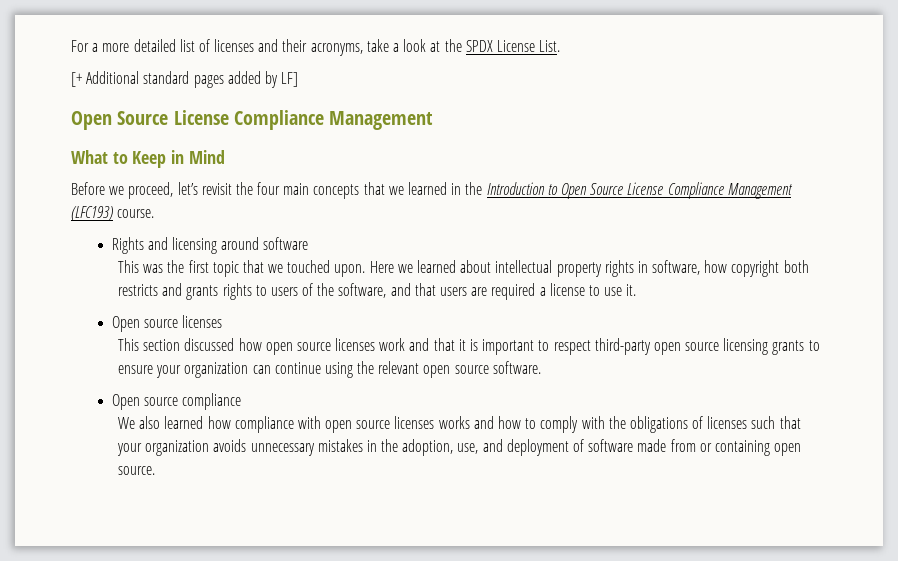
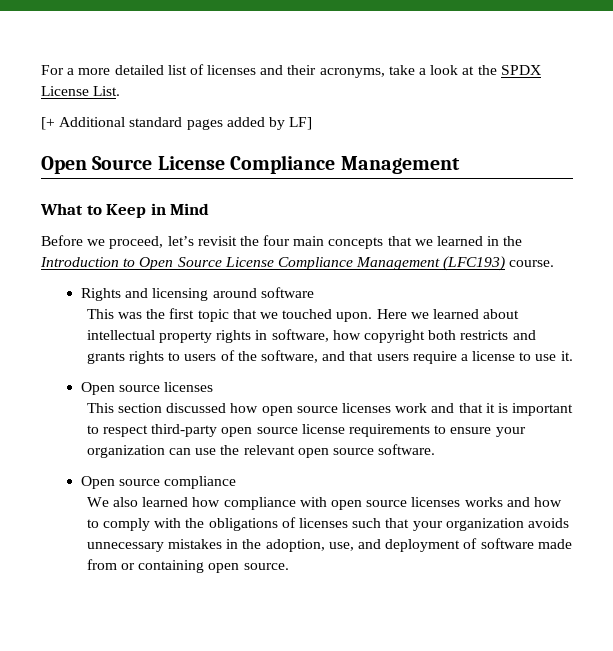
[471,283,536,300] are required -> [412,351,457,364] require
[723,338,805,355] licensing grants -> [301,424,430,437] license requirements
[274,362,353,378] continue using -> [195,448,217,455] use

